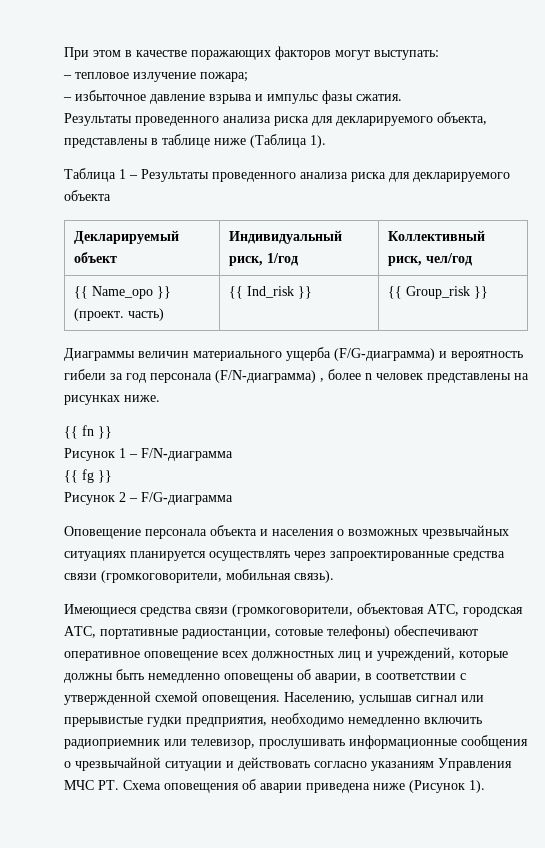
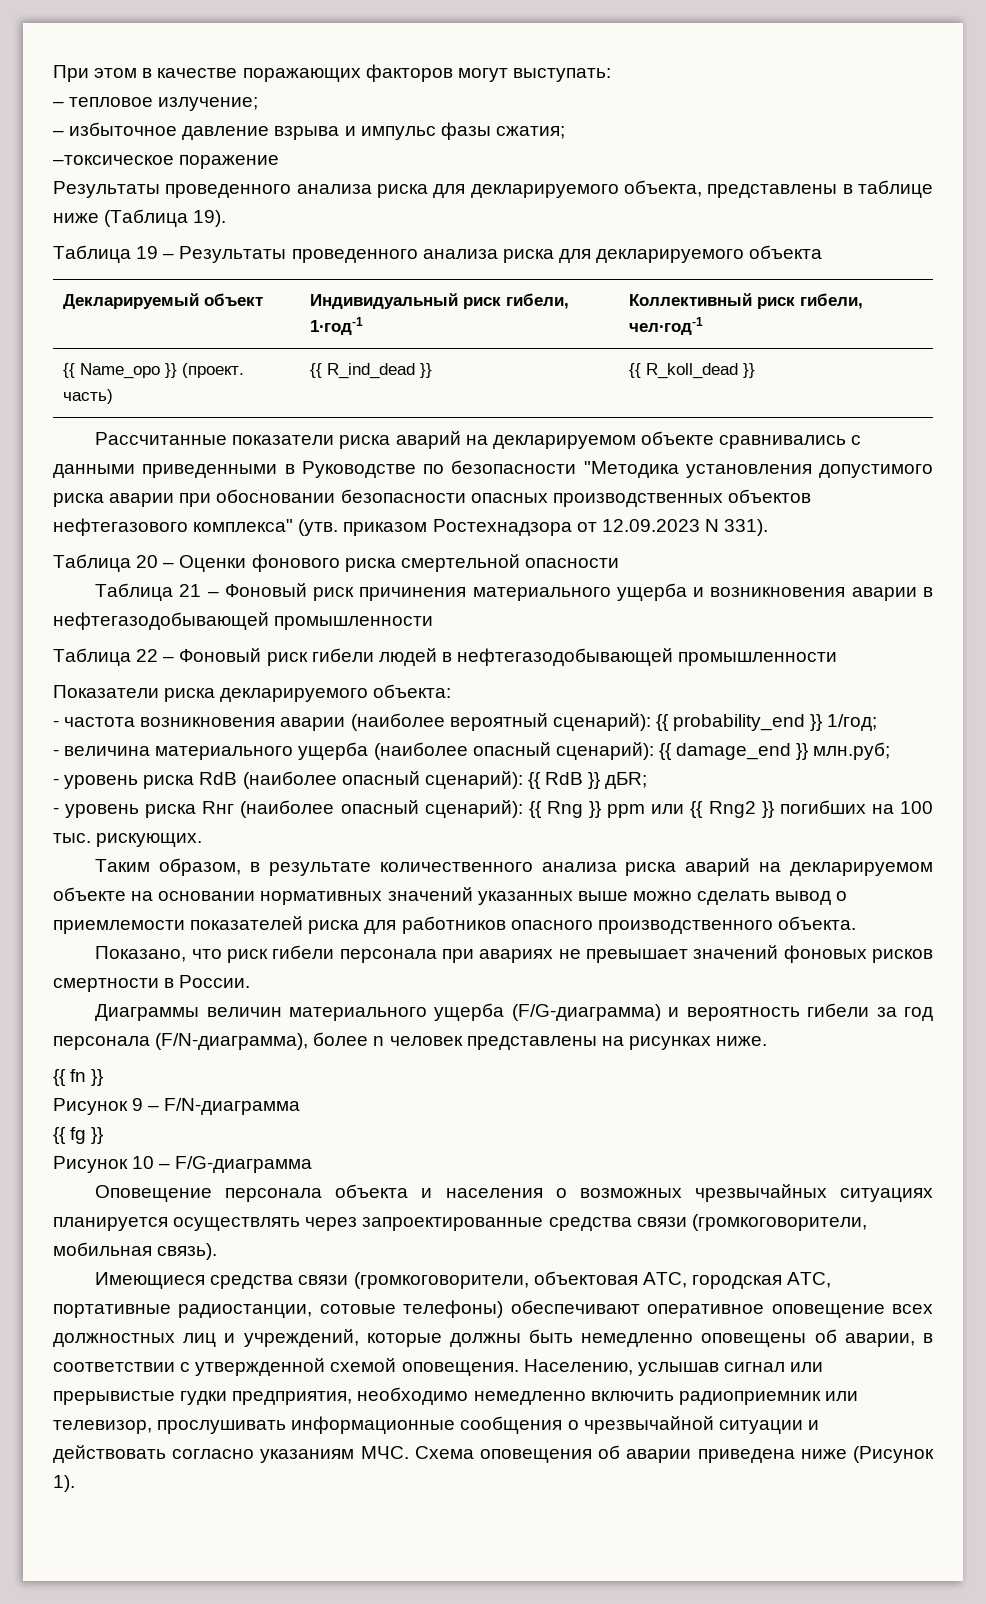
[133,72,248,82] излучение пожара; -> [158,97,259,111] излучение;
[356,94,402,101] сжатия. -> [495,126,565,139] [53,155,280,169] сжатия; // –токсическое поражение
[310,135,326,148] [64,168,126,182] 1). // Таблица 1 -> [193,210,227,227] [53,245,159,263] 19). // Таблица 19
[228,253,298,266] [387,230,485,241] [387,253,472,266] риск, 1/год | Коллективный риск, чел/год -> [463,293,570,309] [310,317,364,335] [629,293,864,309] [629,317,704,335] риск гибели, 1∙год-1 | Коллективный риск гибели, чел∙год-1
[246,286,294,298] Ind_risk -> [327,363,416,379] R_ind_dead
[405,286,488,299] Group_risk }} -> [646,363,756,379] [95,431,862,449] [53,460,933,478] [53,489,811,507] [53,518,769,536] [53,554,619,572] [95,583,933,601] [53,612,434,630] [53,648,838,666] [53,684,452,702] [53,713,878,731] [53,742,891,760] [53,771,648,789] [53,800,934,818] [53,833,203,847] [95,858,934,876] [53,887,848,905] [53,916,856,934] [95,945,934,963] [53,975,251,992] R_koll_dead }} // Рассчитанные показатели риска аварий на декларируемом объекте сравнивались с данными приведенными в Руководстве по безопасности "Методика установления допустимого риска аварии при обосновании безопасности опасных производственных объектов нефтегазового комплекса" (утв. приказом Ростехнадзора от 12.09.2023 N 331). // Таблица 20 – Оценки фонового риска смертельной опасности // Таблица 21 – Фоновый риск причинения материального ущерба и возникновения аварии в нефтегазодобывающей промышленности // Таблица 22 – Фоновый риск гибели людей в нефтегазодобывающей промышленности // Показатели риска декларируемого объекта: // - частота возникновения аварии (наиболее вероятный сценарий): {{ probability_end }} 1/год; // - величина материального ущерба (наиболее опасный сценарий): {{ damage_end }} млн.руб; // - уровень риска RdB (наиболее опасный сценарий): {{ RdB }} дБR; // - уровень риска Rнг (наиболее опасный сценарий): {{ Rng }} ppm или {{ Rng2 }} погибших на 100 тыс. рискующих. // Таким образом, в результате количественного анализа риска аварий на декларируемом объекте на основании нормативных значений указанных выше можно сделать вывод о приемлемости показателей риска для работников опасного производственного объекта. // Показано, что риск гибели персонала при авариях не превышает значений фоновых рисков смертности в России.
[215,370,324,383] (F/N-диаграмма) , -> [155,1033,309,1050] (F/N-диаграмма),
[119,448,126,458] 1 -> [132,1098,144,1111] 9
[119,492,126,502] 2 -> [132,1156,155,1169] 10
[438,758,512,771] [64,780,119,790] Управления МЧС РТ. -> [360,1446,409,1459] МЧС.

